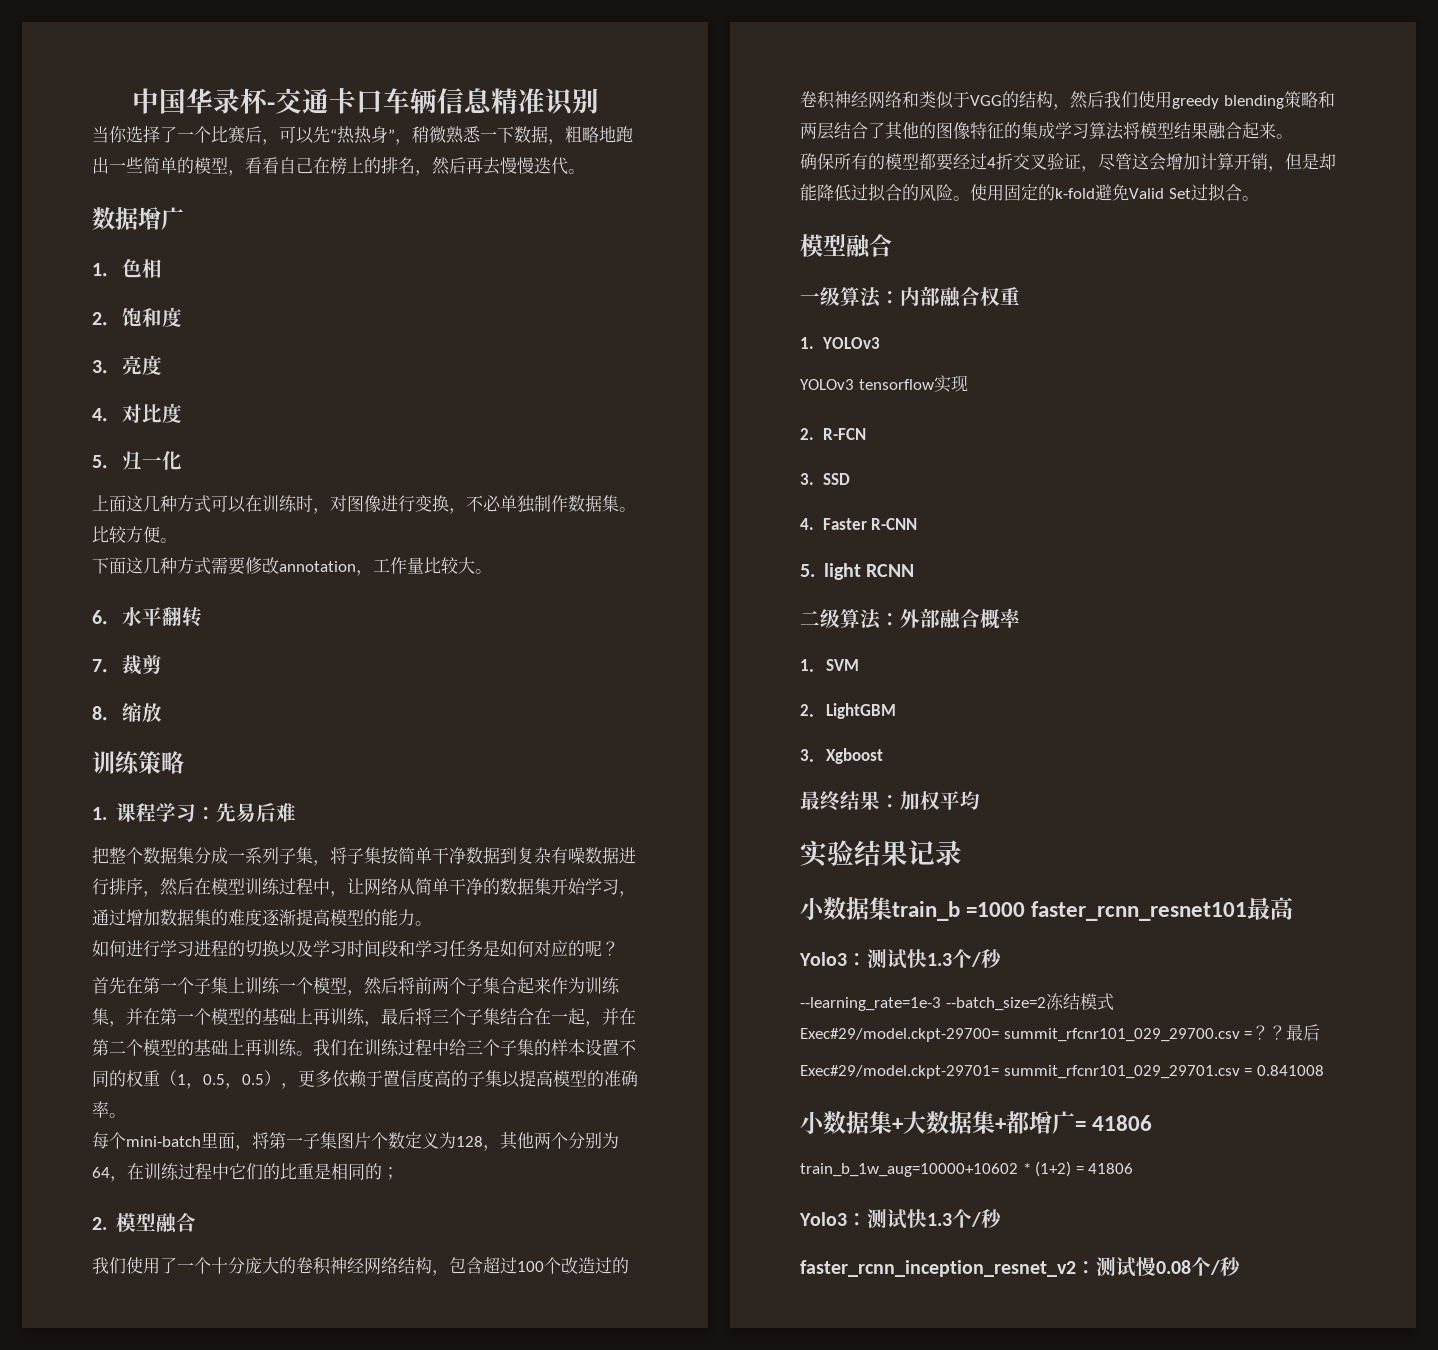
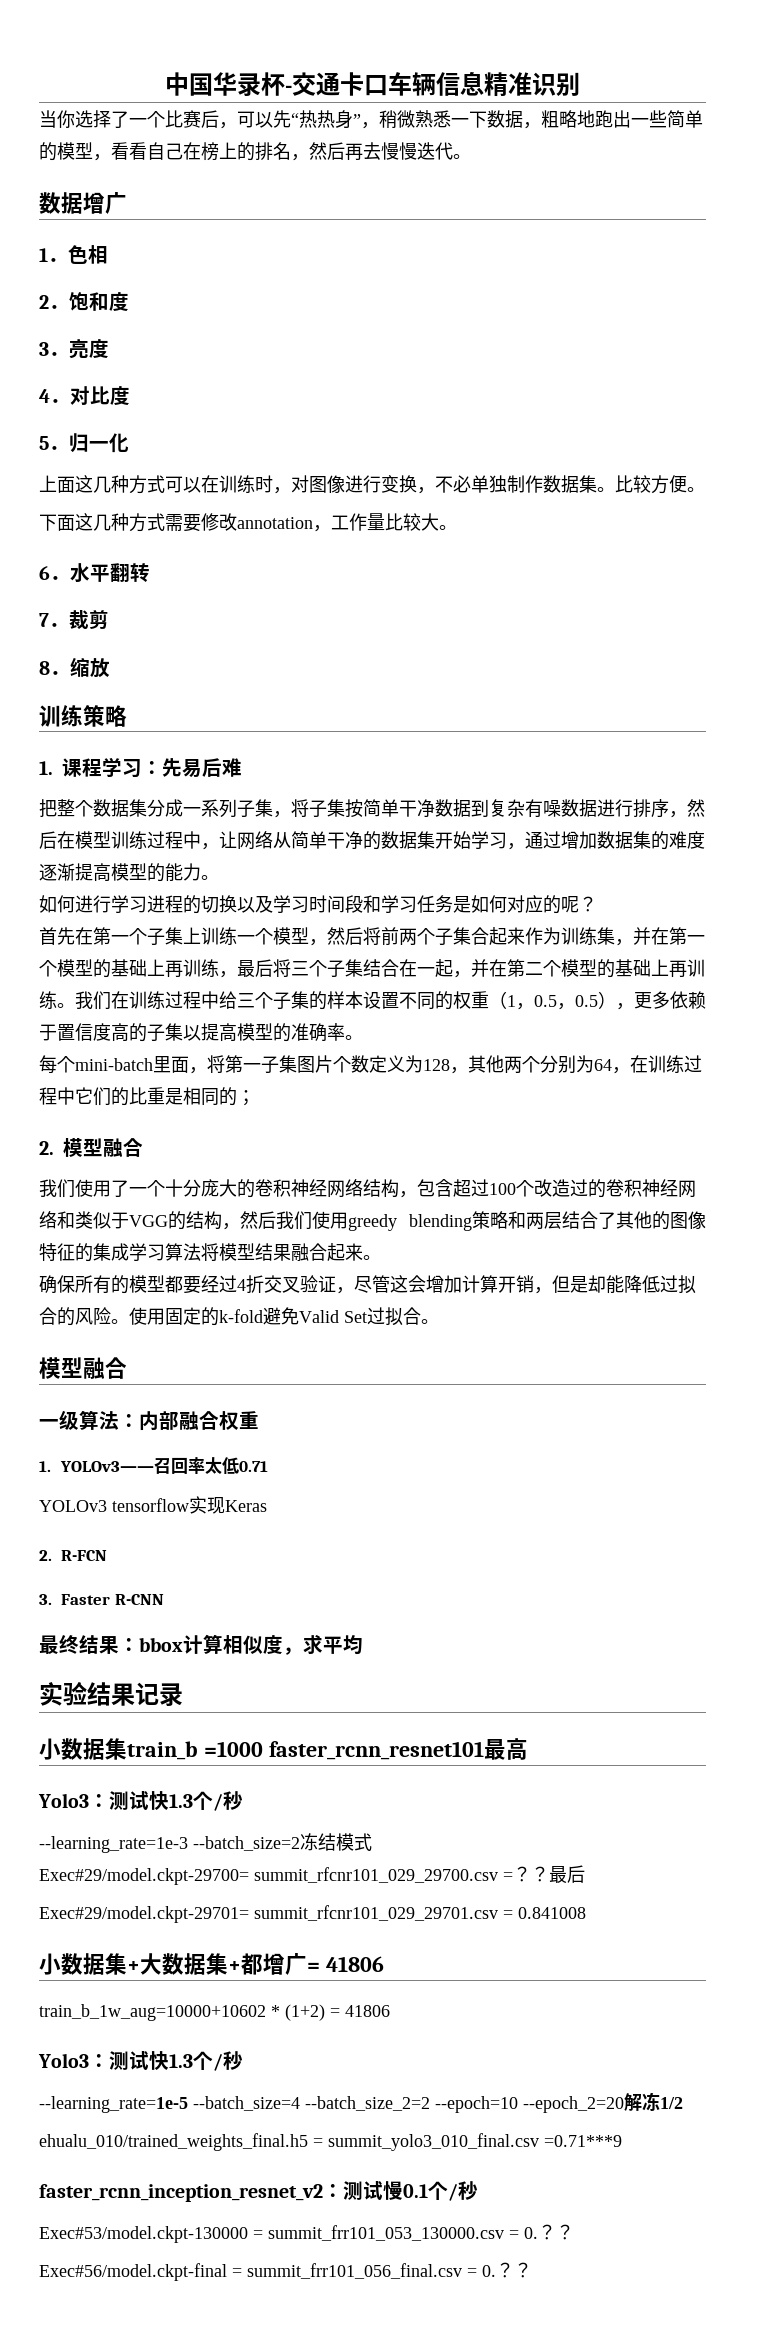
[821,337,880,349] YOLOv3 -> [60,1457,269,1474] YOLOv3——召回率太低0.71
(968, 383) none -> [225,1500,267,1512] Keras
[822,473,850,485] [800,518,814,530] SSD // 4. -> (52, 1599) none
[800,563,914,580] [800,608,1020,630] [800,659,859,672] [800,703,896,719] [800,748,883,764] [800,791,940,811] 5. light RCNN // 二级算法：外部融合概率 // 1．SVM // 2．LightGBM // 3．Xgboost // 最终结果：加权 -> [39,1634,323,1655] 最终结果：bbox计算相似度，求
(1002, 1218) none -> [39,2092,683,2113] [39,2133,622,2151] // --learning_rate=1e-5 --batch_size=4 --batch_size_2=2 --epoch=10 --epoch_2=20解冻1/2 // ehualu_010/trained_weights_final.h5 = summit_yolo3_010_final.csv =0.71***9
[1156,1257,1241,1276] 0.08个/秒 -> [403,2181,478,2201] [39,2224,574,2243] [39,2262,532,2281] 0.1个/秒 // Exec#53/model.ckpt-130000 = summit_frr101_053_130000.csv = 0.？？ // Exec#56/model.ckpt-final = summit_frr101_056_final.csv = 0.？？

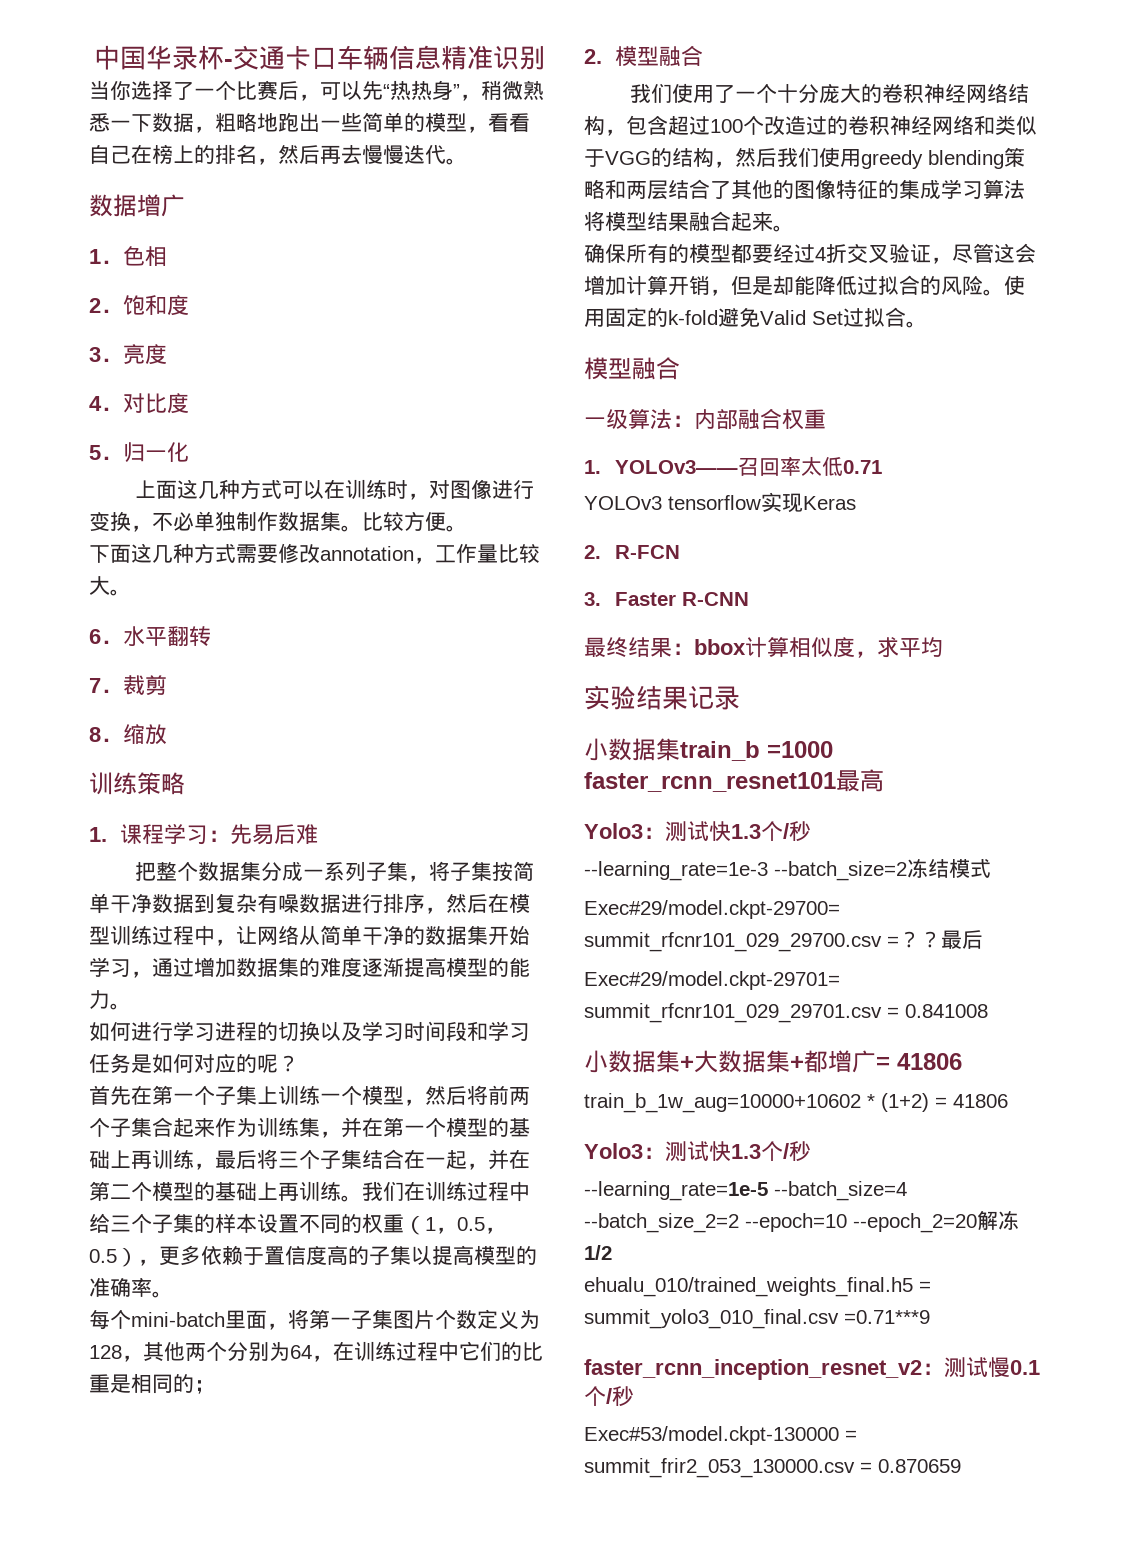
[268,2224,574,2241] [39,2262,532,2281] summit_frr101_053_130000.csv = 0.？？ // Exec#56/model.ckpt-final = summit_frr101_056_final.csv = 0.？？ -> [584,1458,961,1478] summit_frir2_053_130000.csv = 0.870659

